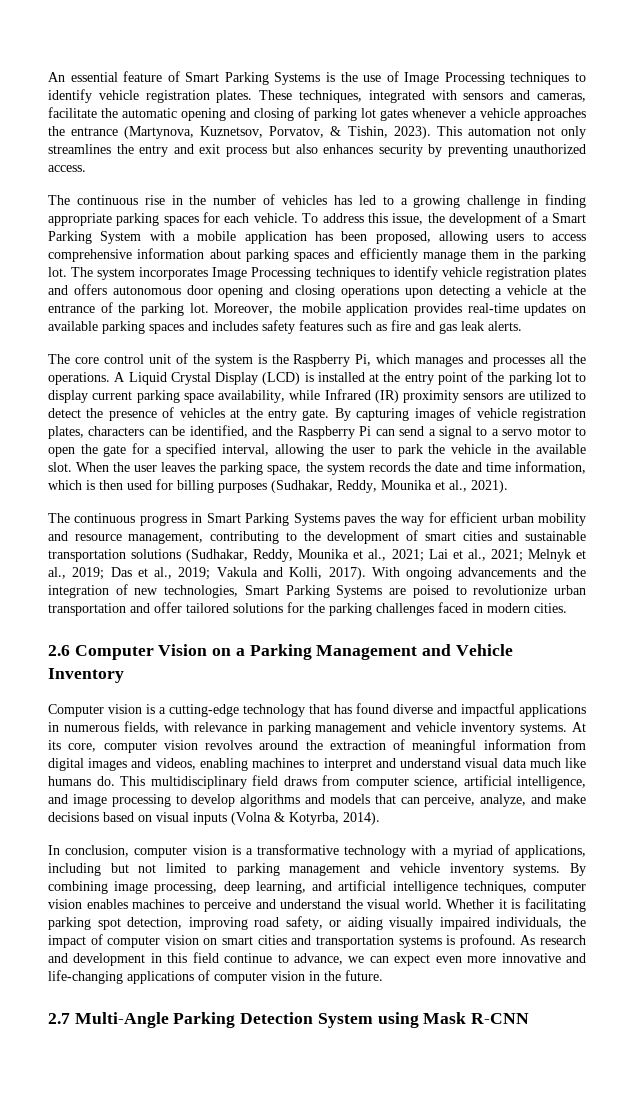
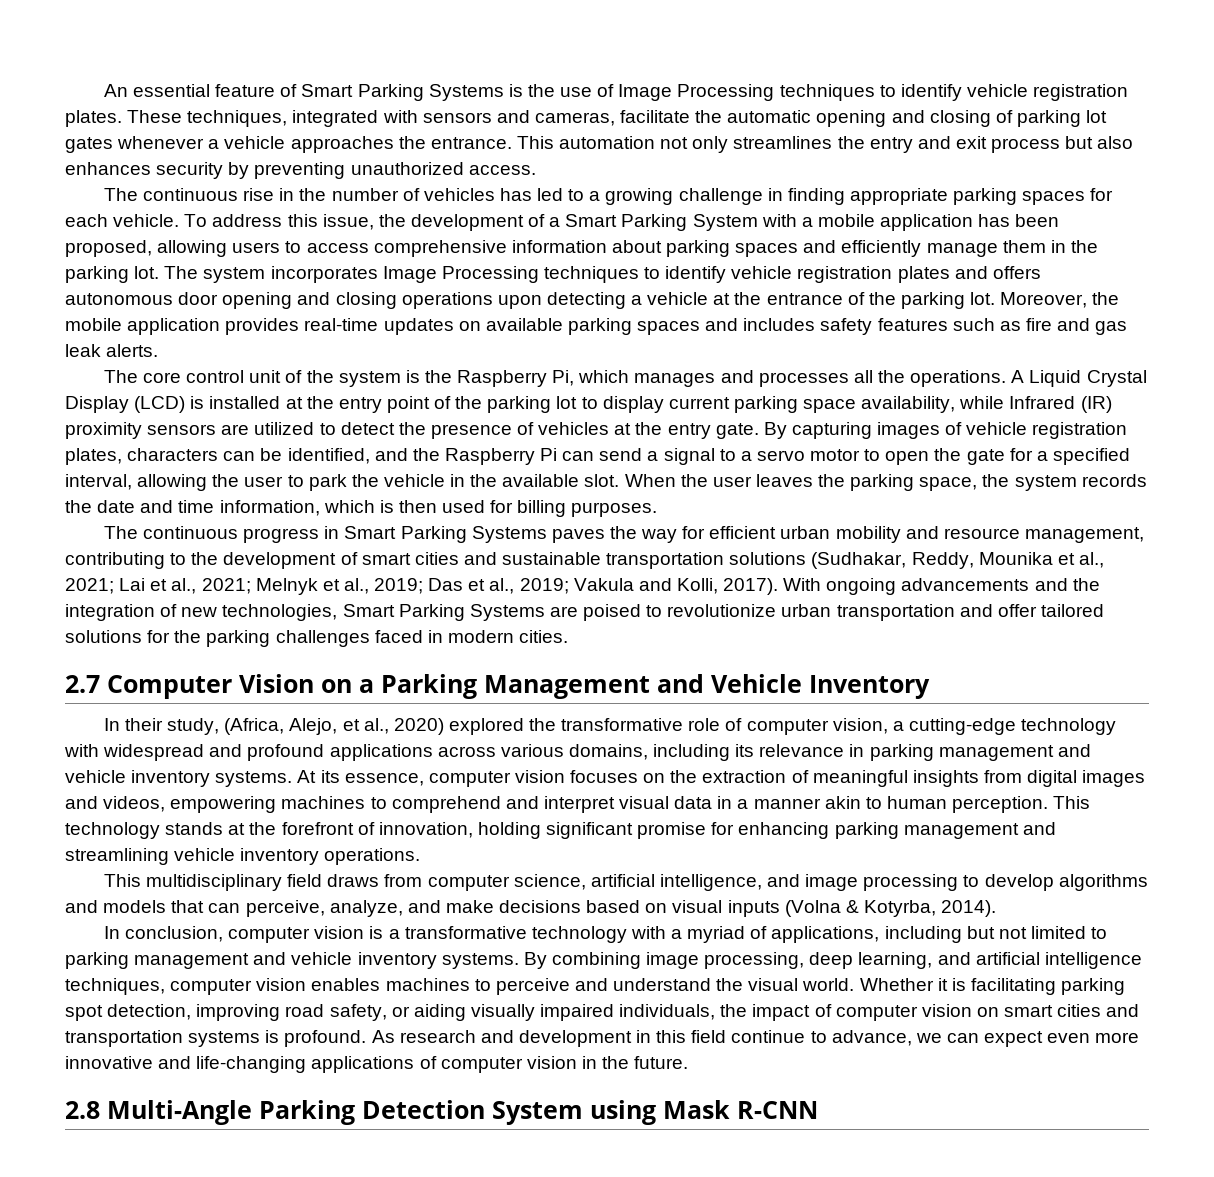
[71,126,431,139] entrance (Martynova, Kuznetsov, Porvatov, & Tishin, 2023). -> [430,137,512,149] entrance.
[218,480,508,493] purposes (Sudhakar, Reddy, Mounika et al., 2021). -> [571,502,658,517] purposes.
[48,645,70,656] 2.6 -> [65,675,100,693] 2.7
[48,703,586,717] [48,721,189,734] Computer vision is a cutting-edge technology that has found diverse and impactful applications in numerous fields, with -> [103,718,1117,735] [64,744,755,761] In their study, (Africa, Alejo, et al., 2020) explored the transformative role of computer vision, a cutting-edge technology with widespread and profound applications across various domains, including its
[68,740,299,753] core, computer vision revolves around -> [344,770,666,787] essence, computer vision focuses on
[483,739,551,750] information -> [912,770,979,787] insights
[199,758,586,771] [48,776,115,786] enabling machines to interpret and understand visual data much like humans do. -> [170,796,1091,813] [65,822,1056,839] [65,848,421,865] empowering machines to comprehend and interpret visual data in a manner akin to human perception. This technology stands at the forefront of innovation, holding significant promise for enhancing parking management and streamlining vehicle inventory operations. //
[48,1013,70,1024] 2.7 -> [65,1101,100,1119] 2.8

